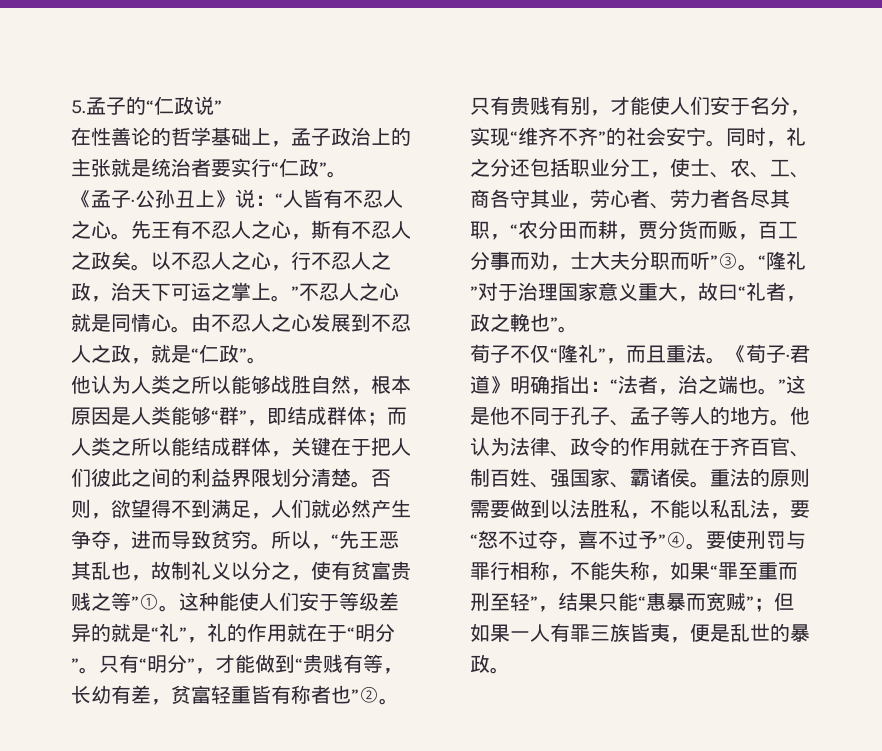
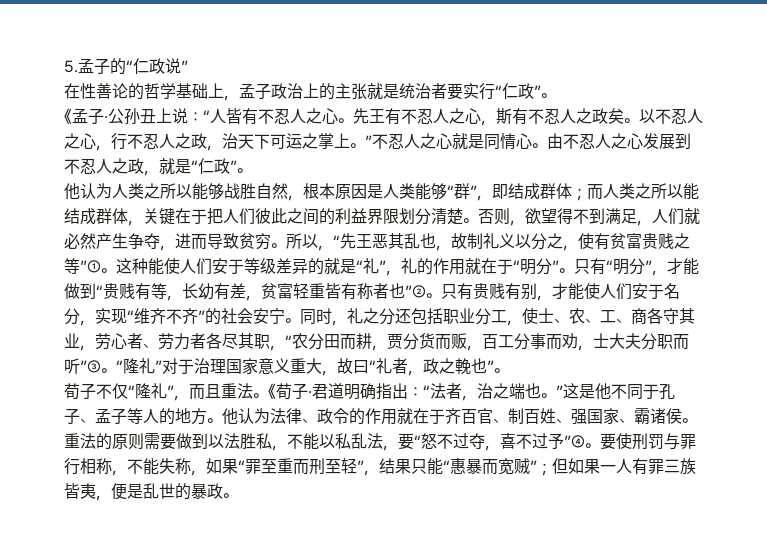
[215,190,235,208] 》 -> (172, 115) none
[490,376,510,394] 》 -> (344, 391) none

